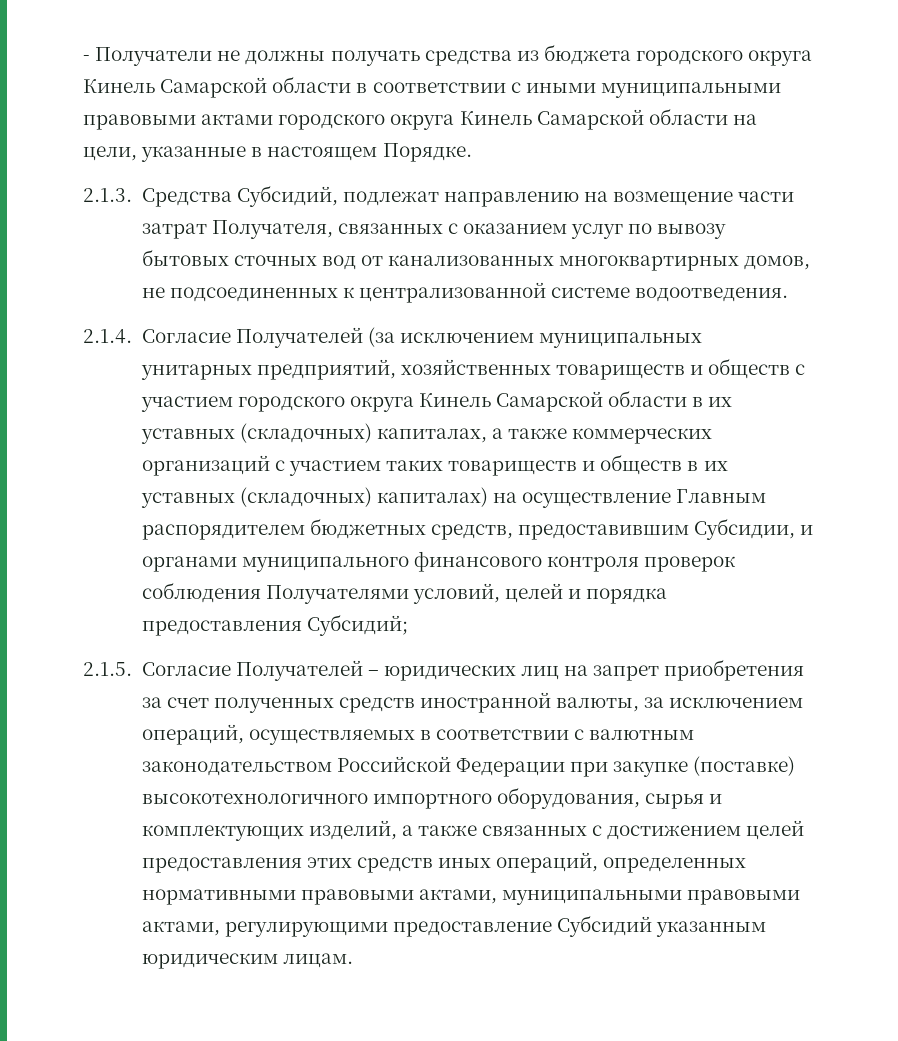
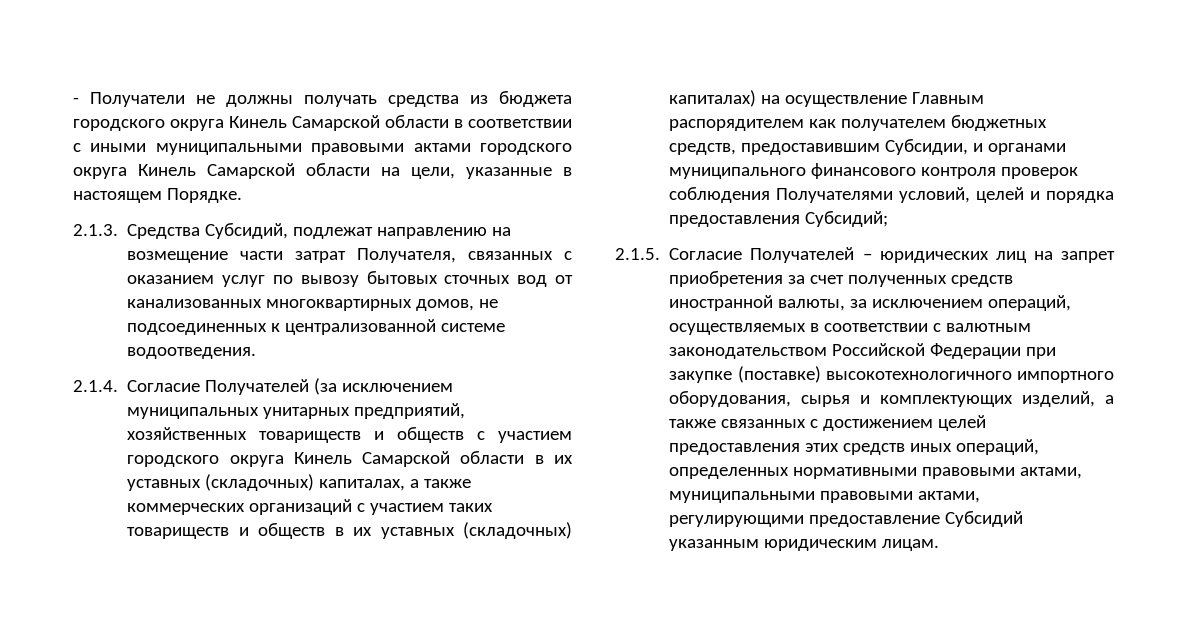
(305, 532) none -> [809,119,947,131] как получателем

